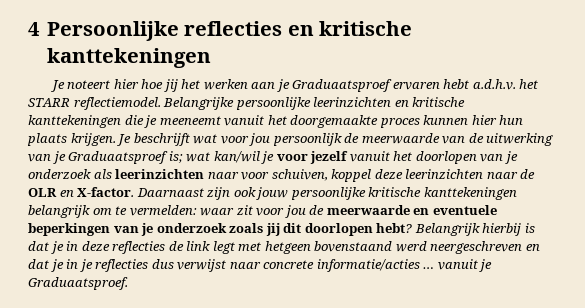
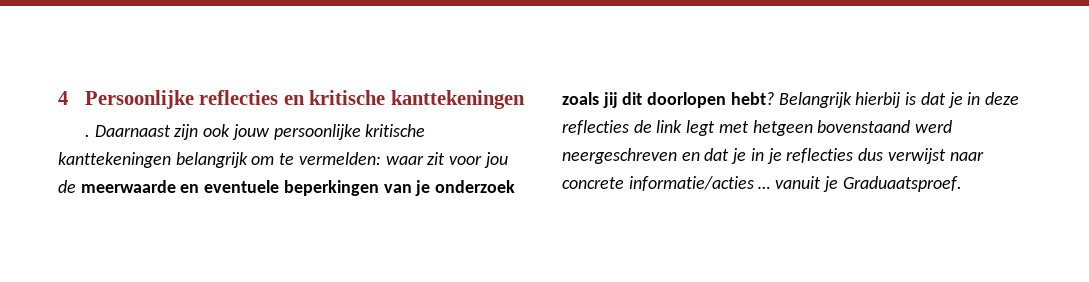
[49,79,539,92] [28,97,466,110] [28,115,524,128] [27,133,554,146] [28,151,518,164] [28,169,536,182] [28,187,135,197] Je noteert hier hoe jij het werken aan je Graduaatsproef ervaren hebt a.d.h.v. het STARR reflectiemodel. Belangrijke persoonlijke leerinzichten en kritische kanttekeningen die je meeneemt vanuit het doorgemaakte proces kunnen hier hun plaats krijgen. Je beschrijft wat voor jou persoonlijk de meerwaarde van de uitwerking van je Graduaatsproef is; wat kan/wil je voor jezelf vanuit het doorlopen van je onderzoek als leerinzichten naar voor schuiven, koppel deze leerinzichten naar de OLR en X-factor. -> [85,134,91,137] .

